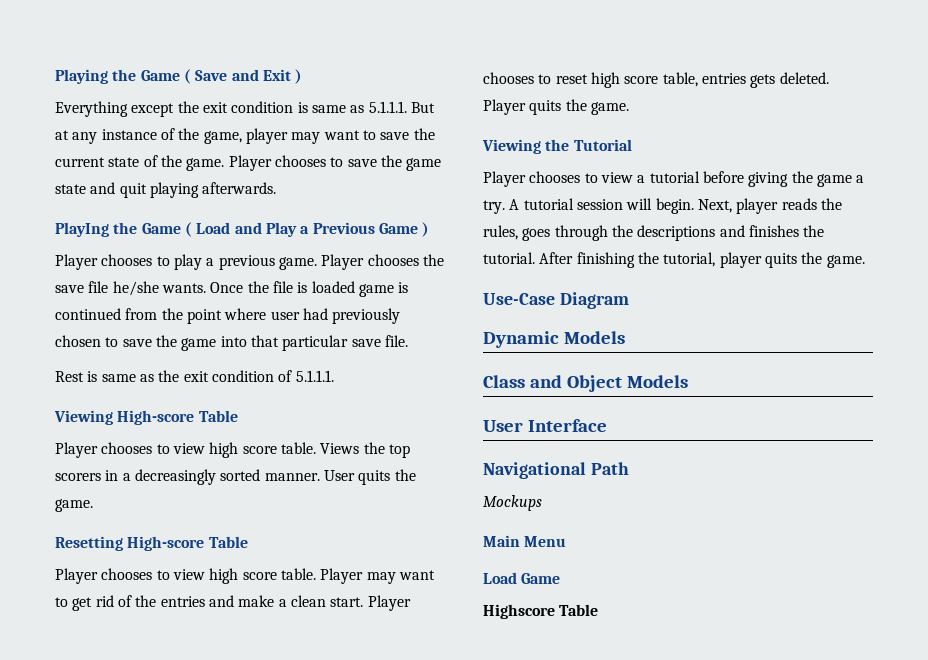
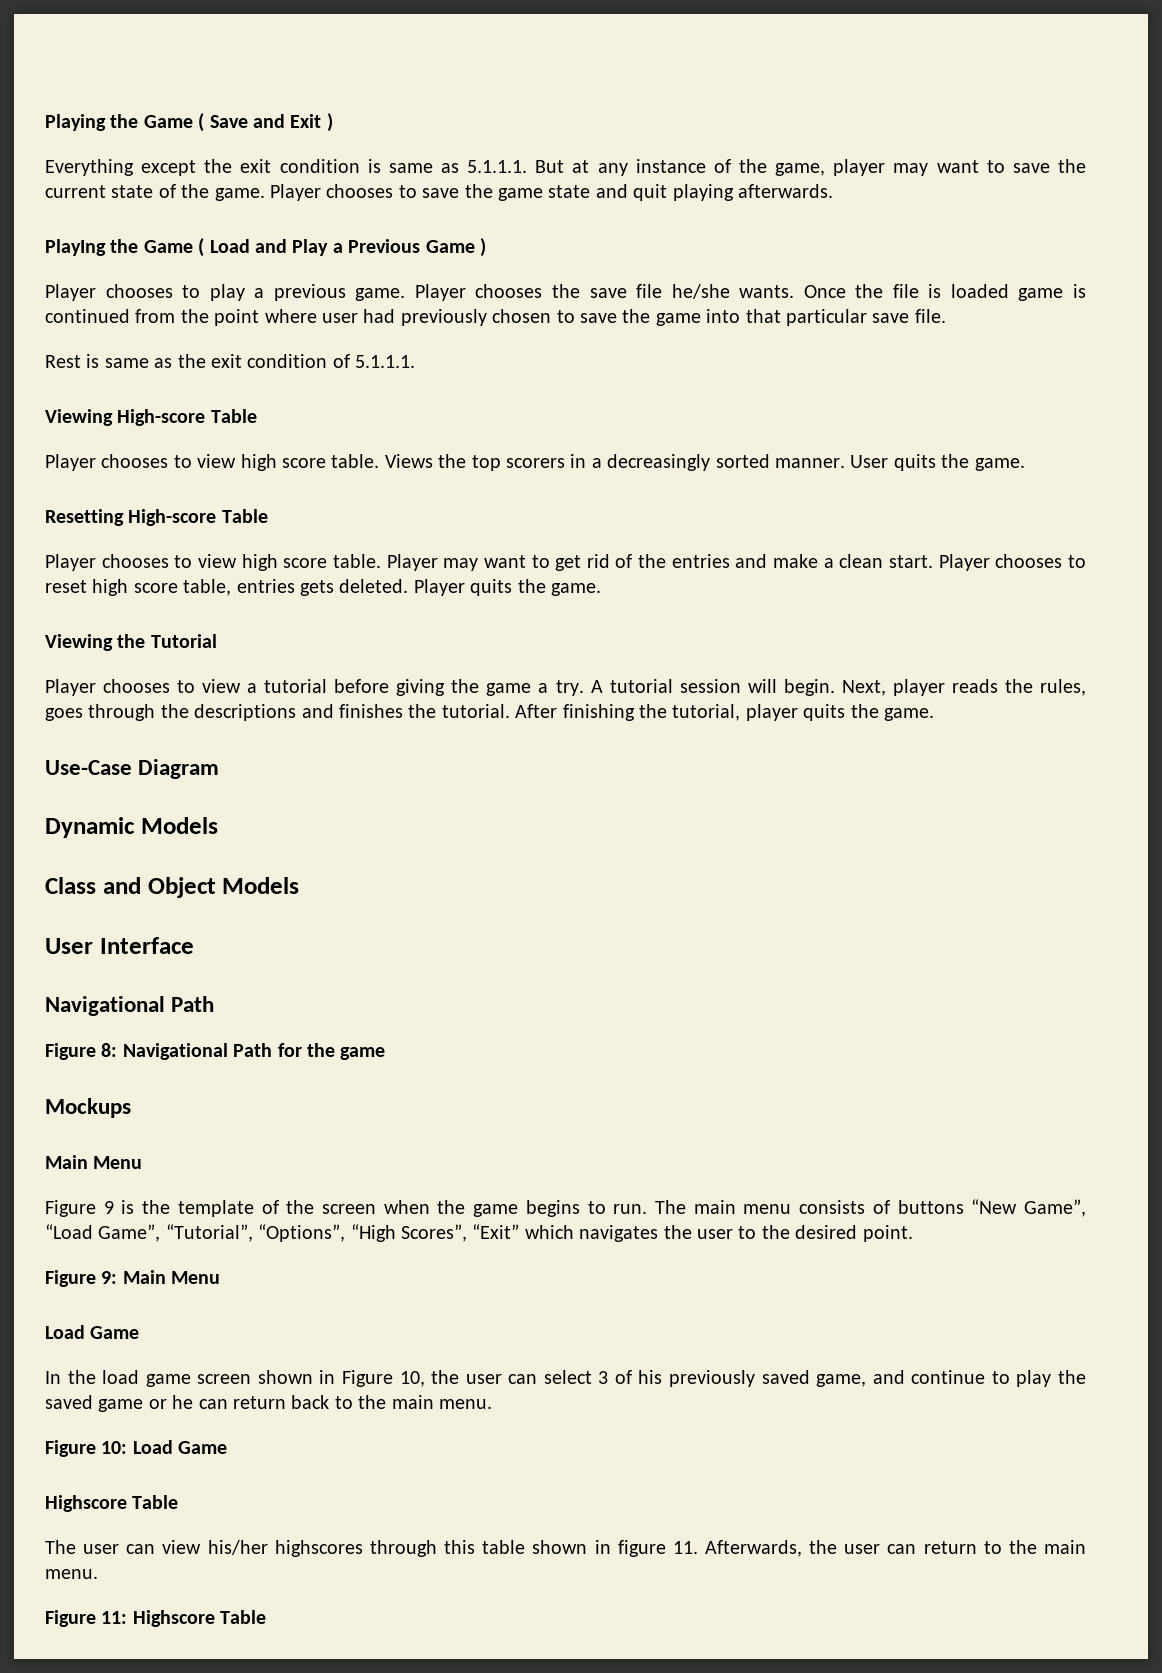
[483,495,542,511] [483,535,567,547] [483,572,561,584] Mockups // Main Menu // Load Game // -> [45,1043,386,1060] [45,1098,131,1118] [45,1155,143,1169] [45,1199,1086,1217] [45,1224,913,1242] [45,1270,221,1287] [45,1325,140,1339] [45,1370,1087,1387] [45,1395,492,1412] [45,1440,228,1457] [45,1495,179,1512] [45,1540,1086,1557] [45,1569,98,1579] [45,1610,128,1627] Figure 8: Navigational Path for the game // Mockups // Main Menu // Figure 9 is the template of the screen when the game begins to run. The main menu consists of buttons “New Game”, “Load Game”, “Tutorial”, “Options”, “High Scores”, “Exit” which navigates the user to the desired point. // Figure 9: Main Menu // Load Game // In the load game screen shown in Figure 10, the user can select 3 of his previously saved game, and continue to play the saved game or he can return back to the main menu. // Figure 10: Load Game // Highscore Table // The user can view his/her highscores through this table shown in figure 11. Afterwards, the user can return to the main menu. // Figure 11:

